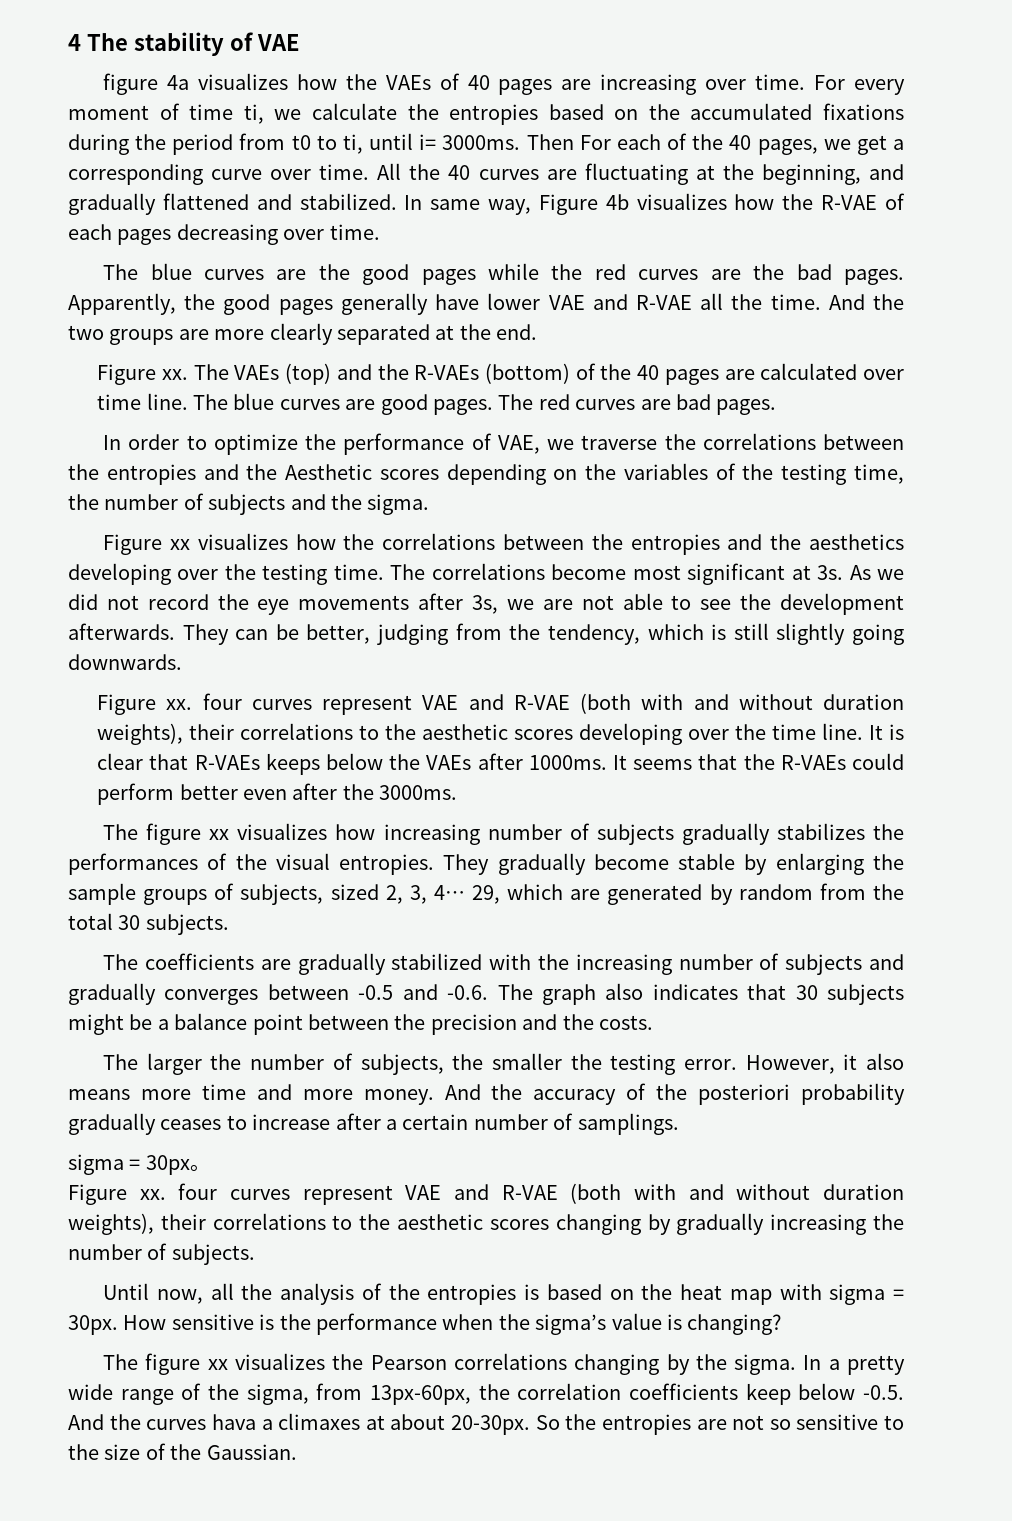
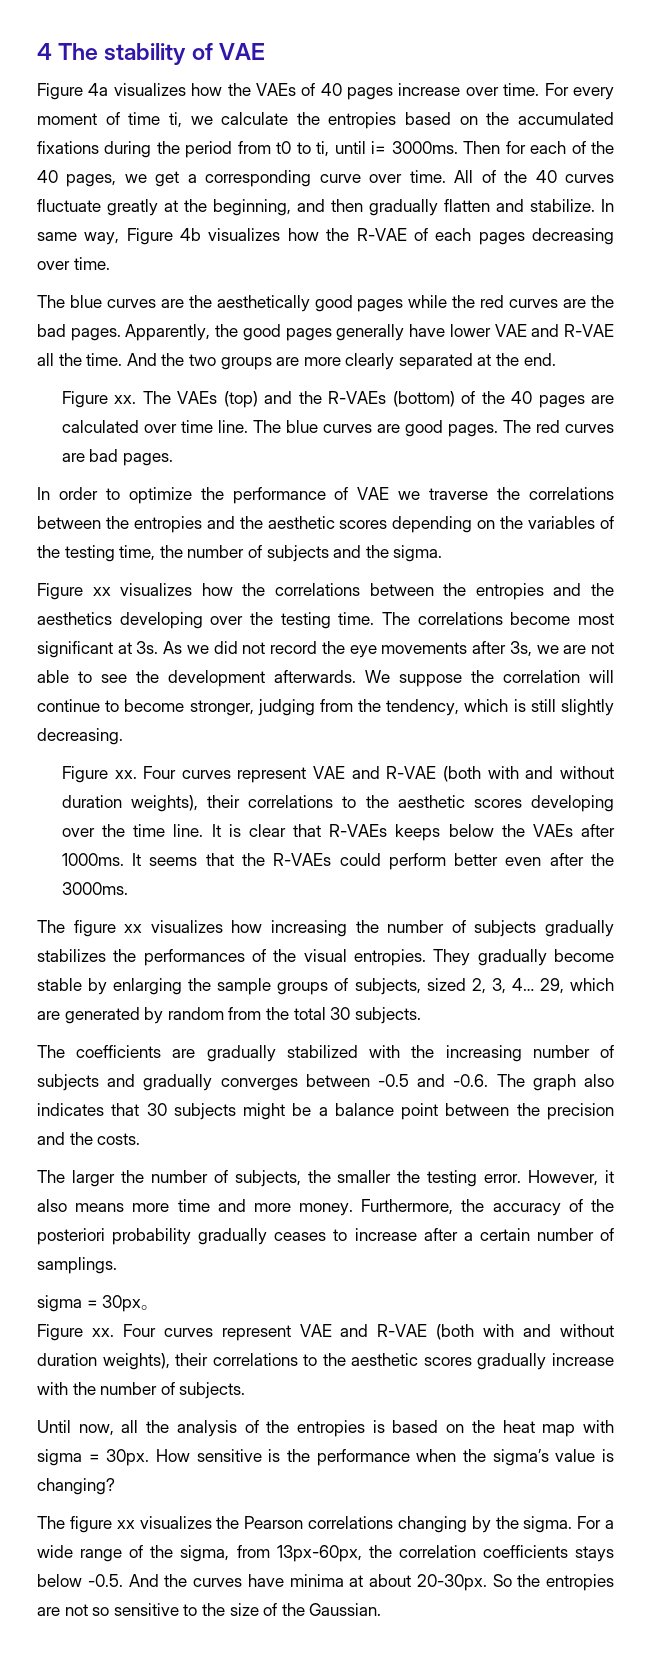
[103,73,159,95] figure -> [37,83,83,100] Figure
[561,74,697,95] are increasing -> [398,83,461,96] increase
[579,135,611,150] For -> [505,141,526,154] for
(402, 171) none -> [481,170,496,183] of
[546,163,688,185] are fluctuating -> [37,199,158,216] fluctuate greatly
[68,193,397,215] gradually flattened and stabilized. -> [331,199,595,216] then gradually flatten and stabilize.
(350, 272) none -> [216,295,310,312] aesthetically
[497,435,540,454] VAE, -> [357,487,390,500] VAE
[285,464,373,480] Aesthetic -> [267,516,335,529] aesthetic
[182,624,371,645] They can be better, -> [365,670,614,687] [37,699,254,716] We suppose the correlation will continue to become stronger,
[852,624,904,645] [68,654,182,670] [97,693,242,715] going downwards. // Figure xx. four -> [37,728,123,745] [61,766,177,783] decreasing. // Figure xx. Four
(480, 834) none -> [355,920,379,933] the
[444,1084,481,1100] And -> [361,1199,454,1215] Furthermore,
[178,1183,218,1200] four -> [122,1324,156,1337] Four
[555,1213,867,1235] changing by gradually increasing -> [477,1353,614,1370] [37,1382,68,1395] gradually increase with
[803,1355,905,1375] In a pretty -> [577,1516,614,1529] For a
[745,1383,791,1405] keep -> [575,1546,615,1562] stays
[211,1413,361,1430] hava a climaxes -> [247,1574,344,1587] have minima

